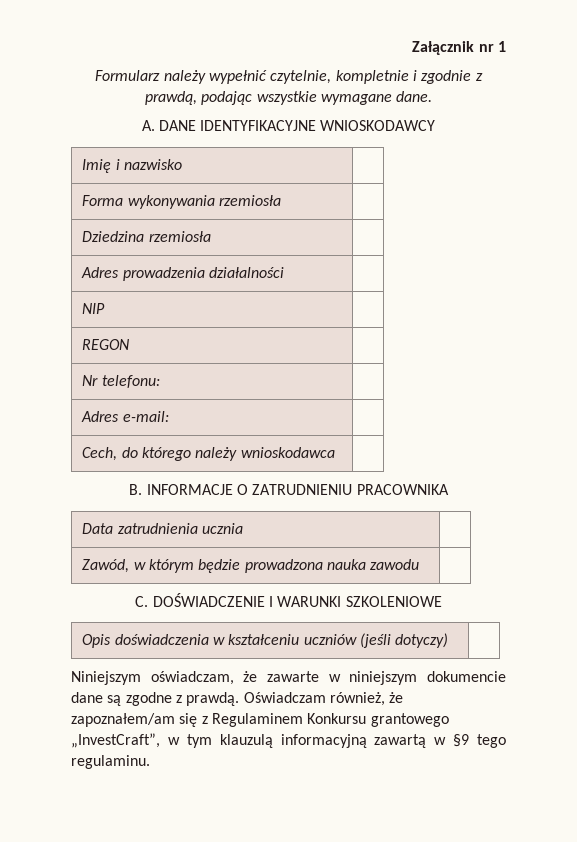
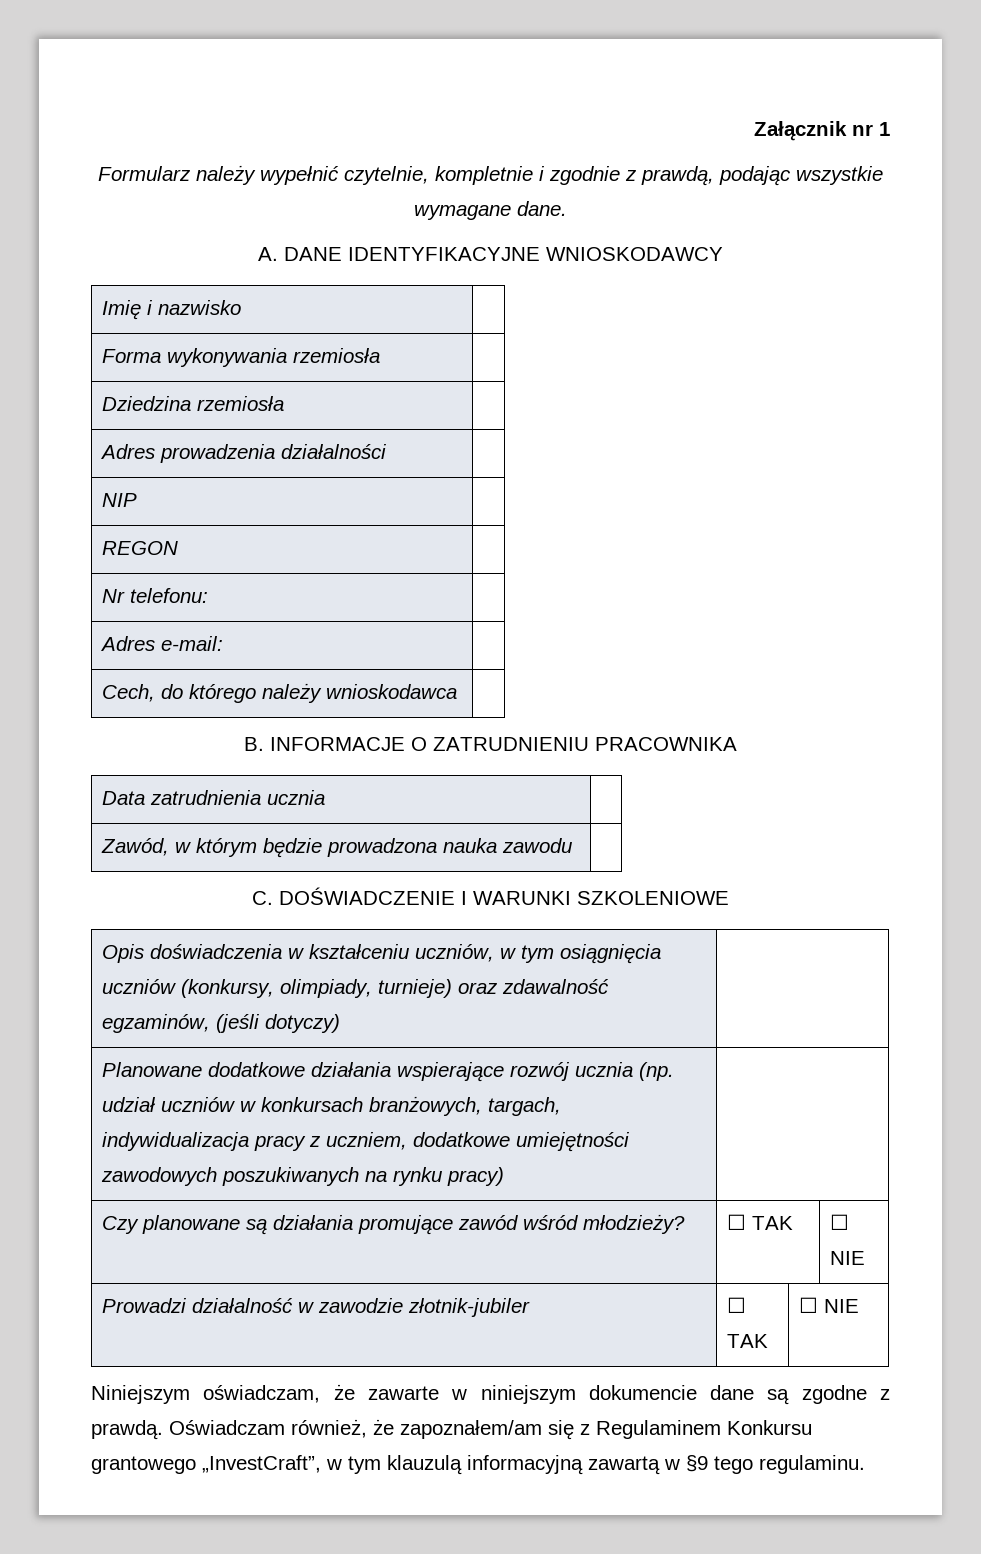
[303,633,449,648] uczniów (jeśli dotyczy) | -> [414,944,661,964] [101,979,609,998] [101,1014,340,1033] [101,1062,674,1082] [101,1096,561,1116] [101,1132,630,1152] [100,1167,504,1186] [101,1214,685,1235] [726,1214,793,1230] [829,1214,849,1230] [829,1251,865,1265] [101,1298,530,1317] [726,1297,746,1313] [726,1334,768,1348] [798,1297,859,1313] uczniów, w tym osiągnięcia uczniów (konkursy, olimpiady, turnieje) oraz zdawalność egzaminów, (jeśli dotyczy) | // Planowane dodatkowe działania wspierające rozwój ucznia (np. udział uczniów w konkursach branżowych, targach, indywidualizacja pracy z uczniem, dodatkowe umiejętności zawodowych poszukiwanych na rynku pracy) | // Czy planowane są działania promujące zawód wśród młodzieży? | ☐ TAK | ☐ NIE // Prowadzi działalność w zawodzie złotnik-jubiler | ☐ TAK | ☐ NIE

